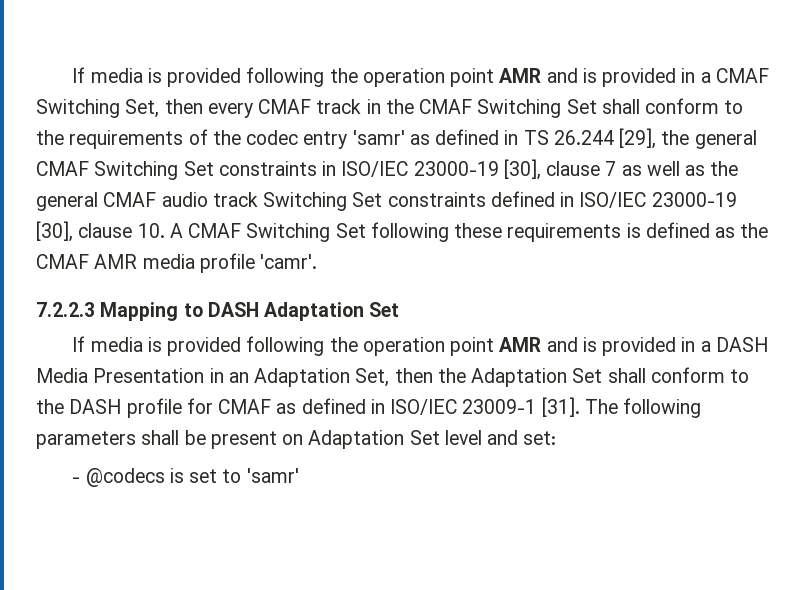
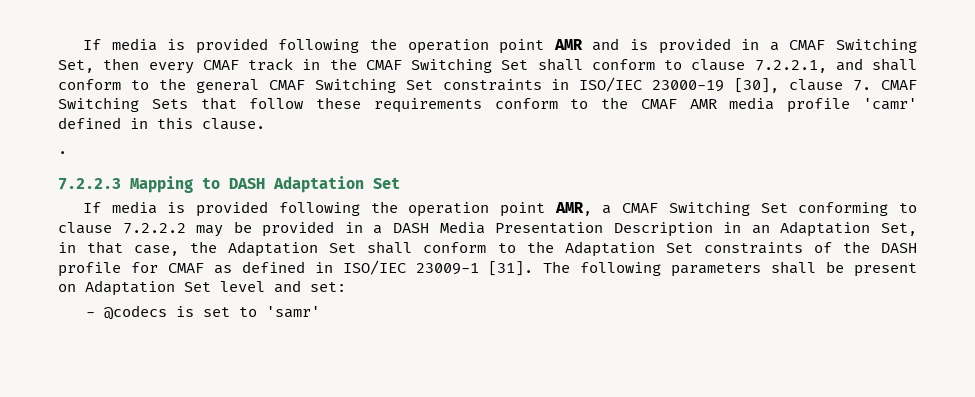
[36,128,657,149] the requirements of the codec entry 'samr' as defined in TS 26.244 [29], -> [691,58,917,73] [58,79,149,90] clause 7.2.2.1, and shall conform to
[605,161,739,176] [36,191,737,211] [36,221,736,242] 7 as well as the general CMAF audio track Switching Set constraints defined in ISO/IEC 23000-19 [30], clause 10. A CMAF Switching Set following these requirements is defined as -> [853,80,918,91] [58,97,589,113] 7. CMAF Switching Sets that follow these requirements conform to
[260,254,318,269] 'camr'. -> [862,98,917,110] [58,117,265,130] [58,151,67,154] 'camr' defined in this clause. // .
[499,337,597,352] AMR and is -> [554,201,917,216] [58,221,252,237] AMR, a CMAF Switching Set conforming to clause 7.2.2.2 may be
(205, 375) none -> [613,222,713,237] Description
[394,368,433,383] then -> [58,241,180,256] in that case,
(64, 406) none -> [564,241,870,257] Adaptation Set constraints of the

